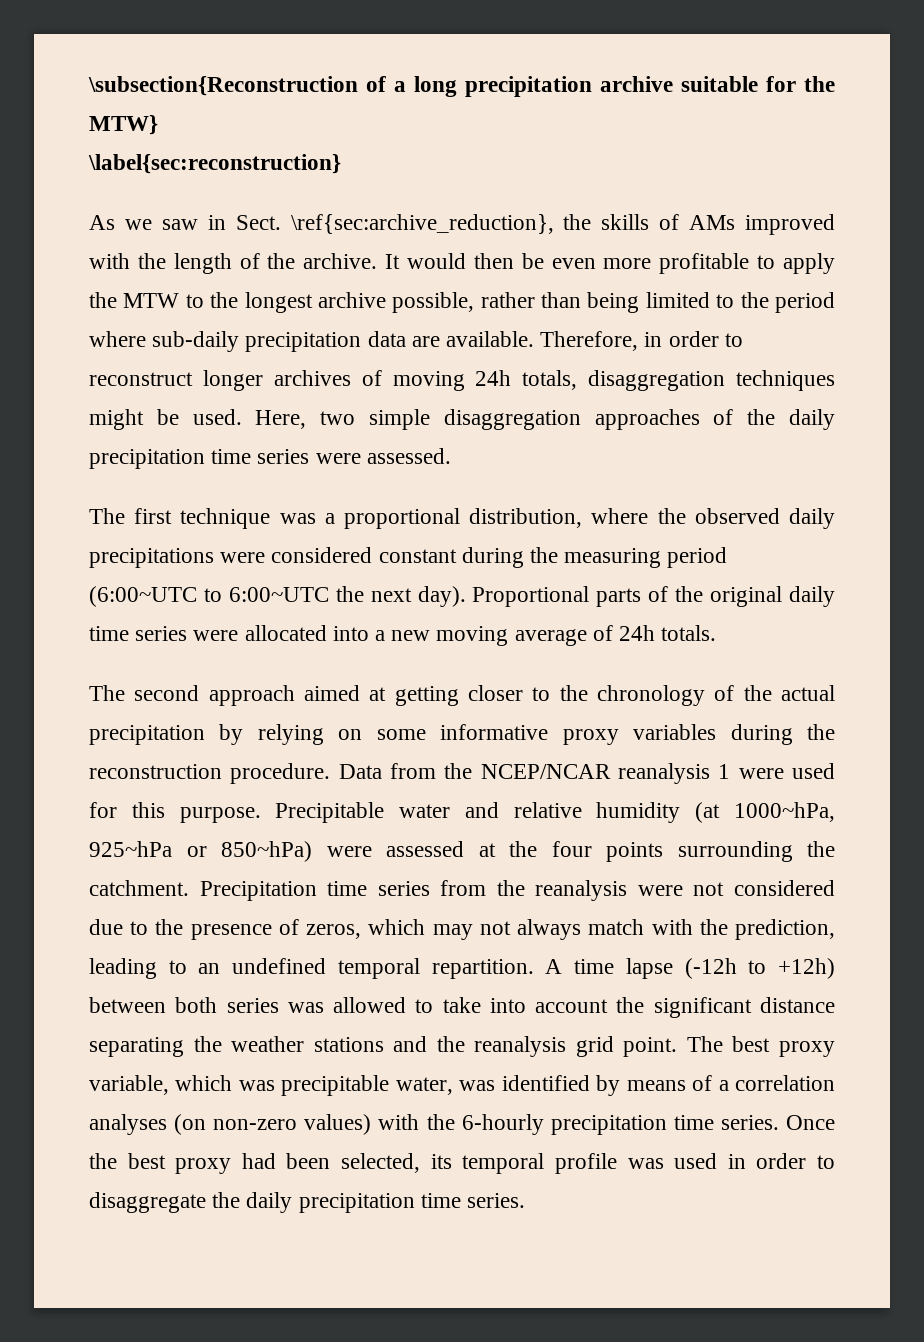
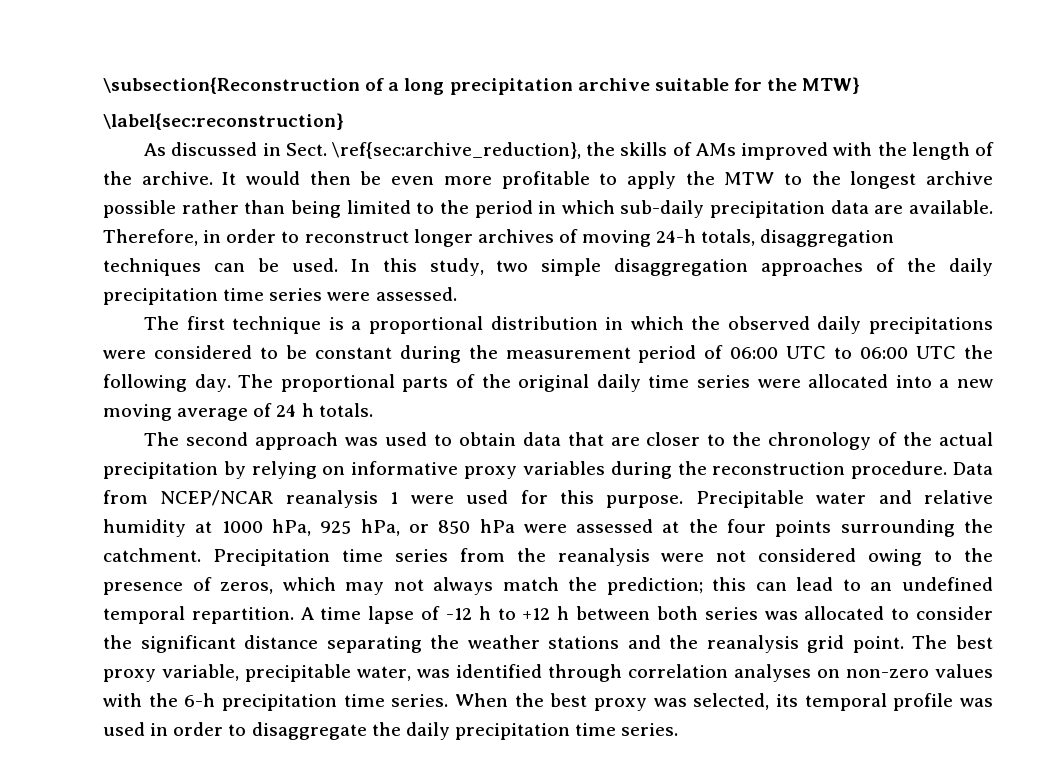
[124,219,198,230] we saw -> [171,142,258,156] discussed
[392,292,475,313] possible, -> [103,200,176,218] possible
[89,331,146,347] where -> [538,200,615,214] in which
[475,370,512,386] 24h -> [656,229,697,243] 24-h
[89,409,144,430] might -> [213,263,245,272] can
[255,410,307,429] Here, -> [350,258,484,276] In this study,
[279,513,316,524] was -> [328,317,344,330] is
[469,508,649,528] distribution, where -> [490,316,684,330] distribution in which
(373, 555) none -> [259,345,307,359] to be
[564,547,728,568] [89,586,590,607] measuring period (6:00~UTC to 6:00~UTC the next day). Proportional -> [505,345,993,363] [103,374,395,392] measurement period of 06:00 UTC to 06:00 UTC the following day. The proportional
[619,625,656,641] 24h -> [276,403,314,417] 24 h
[304,685,459,706] aimed at getting -> [344,432,640,446] was used to obtain data that are
[376,729,426,740] some -> (346, 470) none
[444,763,473,779] the -> (148, 497) none
[695,802,835,823] [89,841,312,862] (at 1000~hPa, 925~hPa or 850~hPa) -> [195,519,515,536] at 1000 hPa, 925 hPa, or 850 hPa
[89,919,123,935] due -> [868,549,923,566] owing
[651,919,836,940] [89,958,157,979] with the prediction, leading -> [568,577,834,595] the prediction; this can lead
[684,958,836,979] [89,997,609,1013] (-12h to +12h) between both series was allowed to take into account -> [421,606,994,620] of -12 h to +12 h between both series was allocated to consider
[175,1075,275,1091] which was -> (239, 672) none
[596,1075,835,1096] [89,1114,836,1135] by means of a correlation analyses (on non-zero values) with the 6-hourly precipitation time series. Once -> [548,664,993,682] [103,693,508,711] through correlation analyses on non-zero values with the 6-h precipitation time series. When
[241,1153,331,1169] had been -> [653,698,687,707] was

